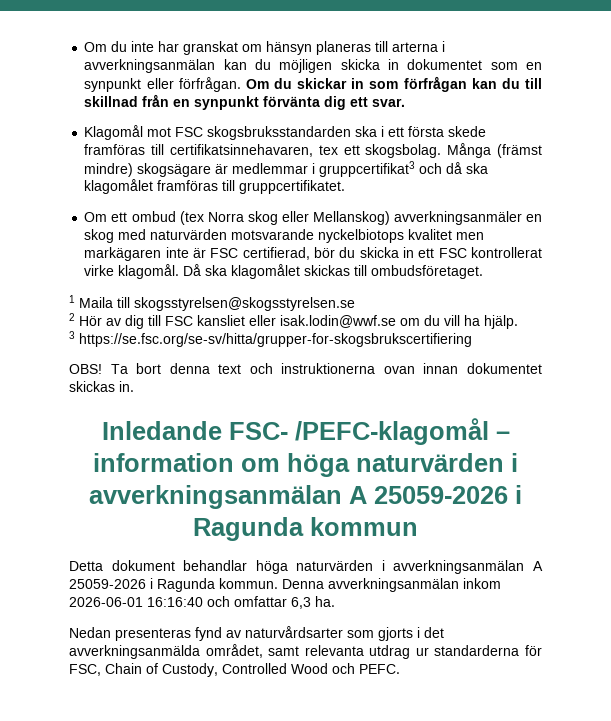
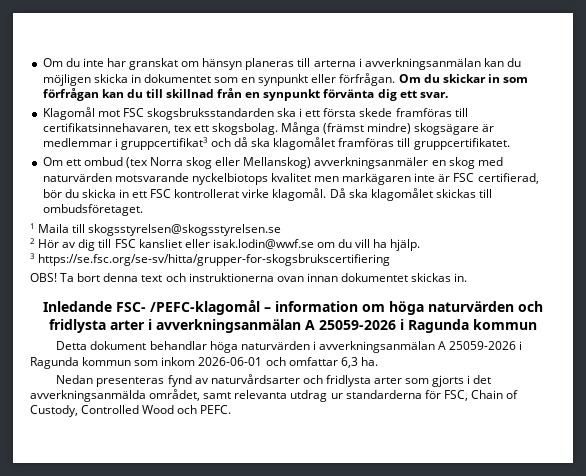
(504, 462) none -> [518,301,543,312] [49,319,145,333] och fridlysta arter
[219,578,459,592] kommun. Denna avverkningsanmälan -> [82,357,159,366] kommun som
[147,597,203,607] 16:16:40 -> (263, 361) none
(343, 632) none -> [302,375,403,387] och fridlysta arter

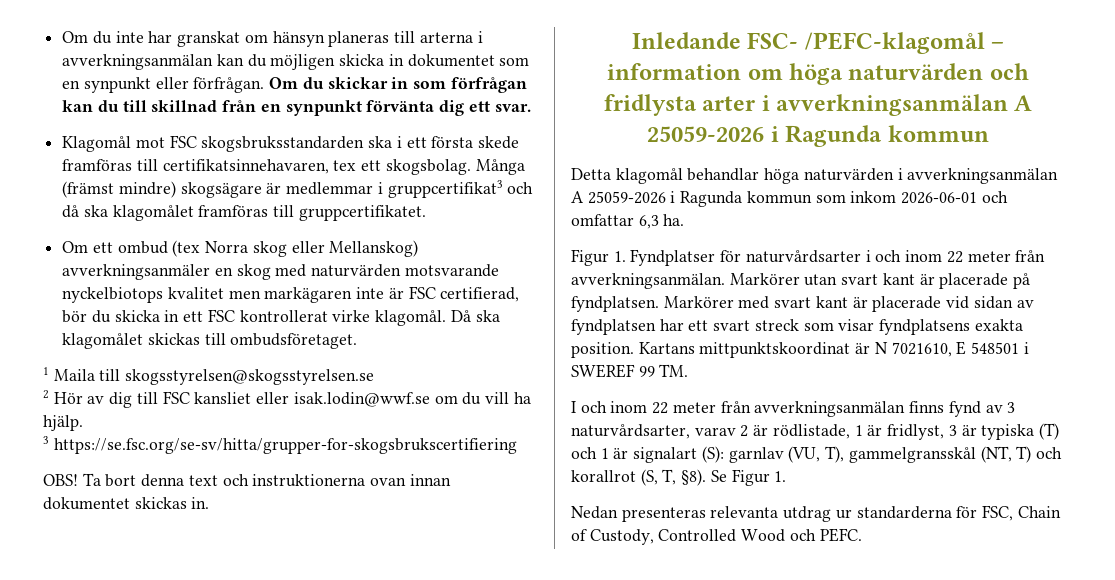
[90,341,147,350] dokument -> [615,168,683,184] klagomål
[56,374,492,387] [30,389,232,402] Nedan presenteras fynd av naturvårdsarter och fridlysta arter som gjorts i det avverkningsanmälda området, samt -> [571,249,1046,266] [571,273,1031,289] [571,296,1034,312] [571,319,1023,335] [571,341,1029,358] [571,364,689,378] [571,401,1016,417] [571,423,1059,440] [571,446,1062,463] [571,469,787,486] [571,506,706,522] Figur 1. Fyndplatser för naturvårdsarter i och inom 22 meter från avverkningsanmälan. Markörer utan svart kant är placerade på fyndplatsen. Markörer med svart kant är placerade vid sidan av fyndplatsen har ett svart streck som visar fyndplatsens exakta position. Kartans mittpunktskoordinat är N 7021610, E 548501 i SWEREF 99 TM. // I och inom 22 meter från avverkningsanmälan finns fynd av 3 naturvårdsarter, varav 2 är rödlistade, 1 är fridlyst, 3 är typiska (T) och 1 är signalart (S): garnlav (VU, T), gammelgransskål (NT, T) och korallrot (S, T, §8). Se Figur 1. // Nedan presenteras

